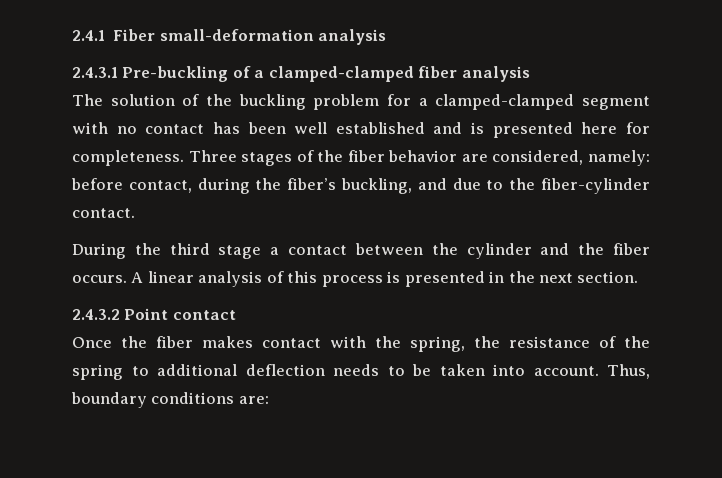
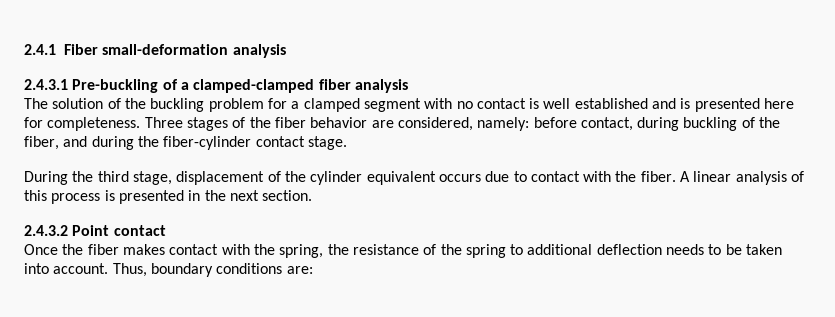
[435,94,575,110] clamped-clamped -> [303,98,360,112] clamped
[212,122,286,134] has been -> [529,98,540,109] is
[255,178,651,194] [72,208,135,218] [72,243,650,259] [72,275,127,283] the fiber’s buckling, and due to the fiber-cylinder contact. // During the third stage a contact between the cylinder and the fiber occurs. -> [683,117,781,131] [24,136,347,150] [24,171,676,185] buckling of the fiber, and during the fiber-cylinder contact stage. // During the third stage, displacement of the cylinder equivalent occurs due to contact with the fiber.

